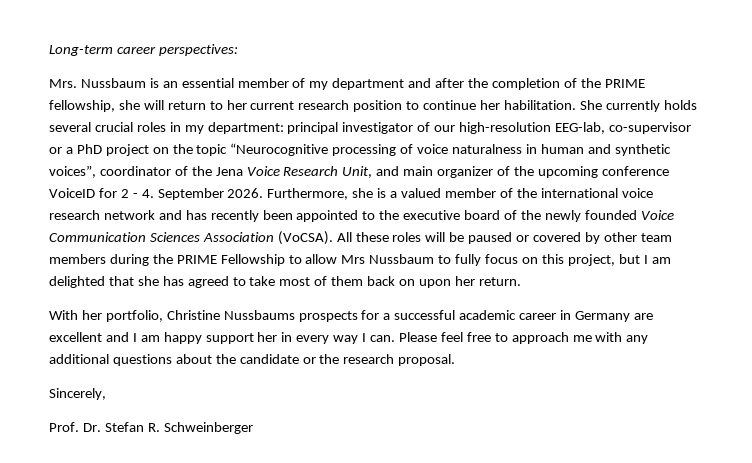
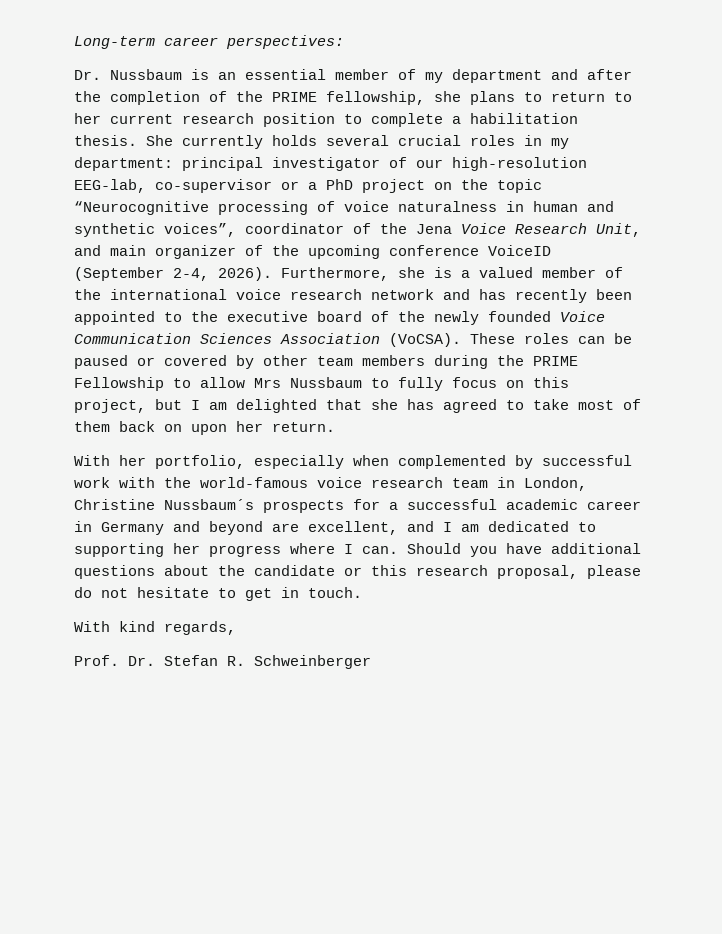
[49,79,77,88] Mrs. -> [74,70,101,80] Dr.
[143,100,164,110] will -> [470,91,542,105] plans to
[423,100,576,110] continue her habilitation. -> [371,113,578,127] [74,135,137,146] complete a habilitation thesis.
[98,188,264,200] for 2 - 4. September 2026. -> [74,267,272,281] (September 2-4, 2026).
[336,232,446,242] All these roles will -> [470,333,605,344] These roles can
[166,310,295,320] Christine Nussbaums -> [254,455,632,469] [74,477,587,491] [74,499,254,510] especially when complemented by successful work with the world-famous voice research team in London, Christine Nussbaum´s
[633,313,653,320] [49,332,649,344] are excellent and I am happy support her in every way I can. Please feel free to approach me with any -> [173,521,596,535] [74,543,542,557] and beyond are excellent, and I am dedicated to supporting her progress where I can. Should you have
[319,354,456,366] [49,388,106,400] the research proposal. // Sincerely, -> [371,565,641,579] [74,587,362,601] [74,621,236,635] this research proposal, please do not hesitate to get in touch. // With kind regards,

